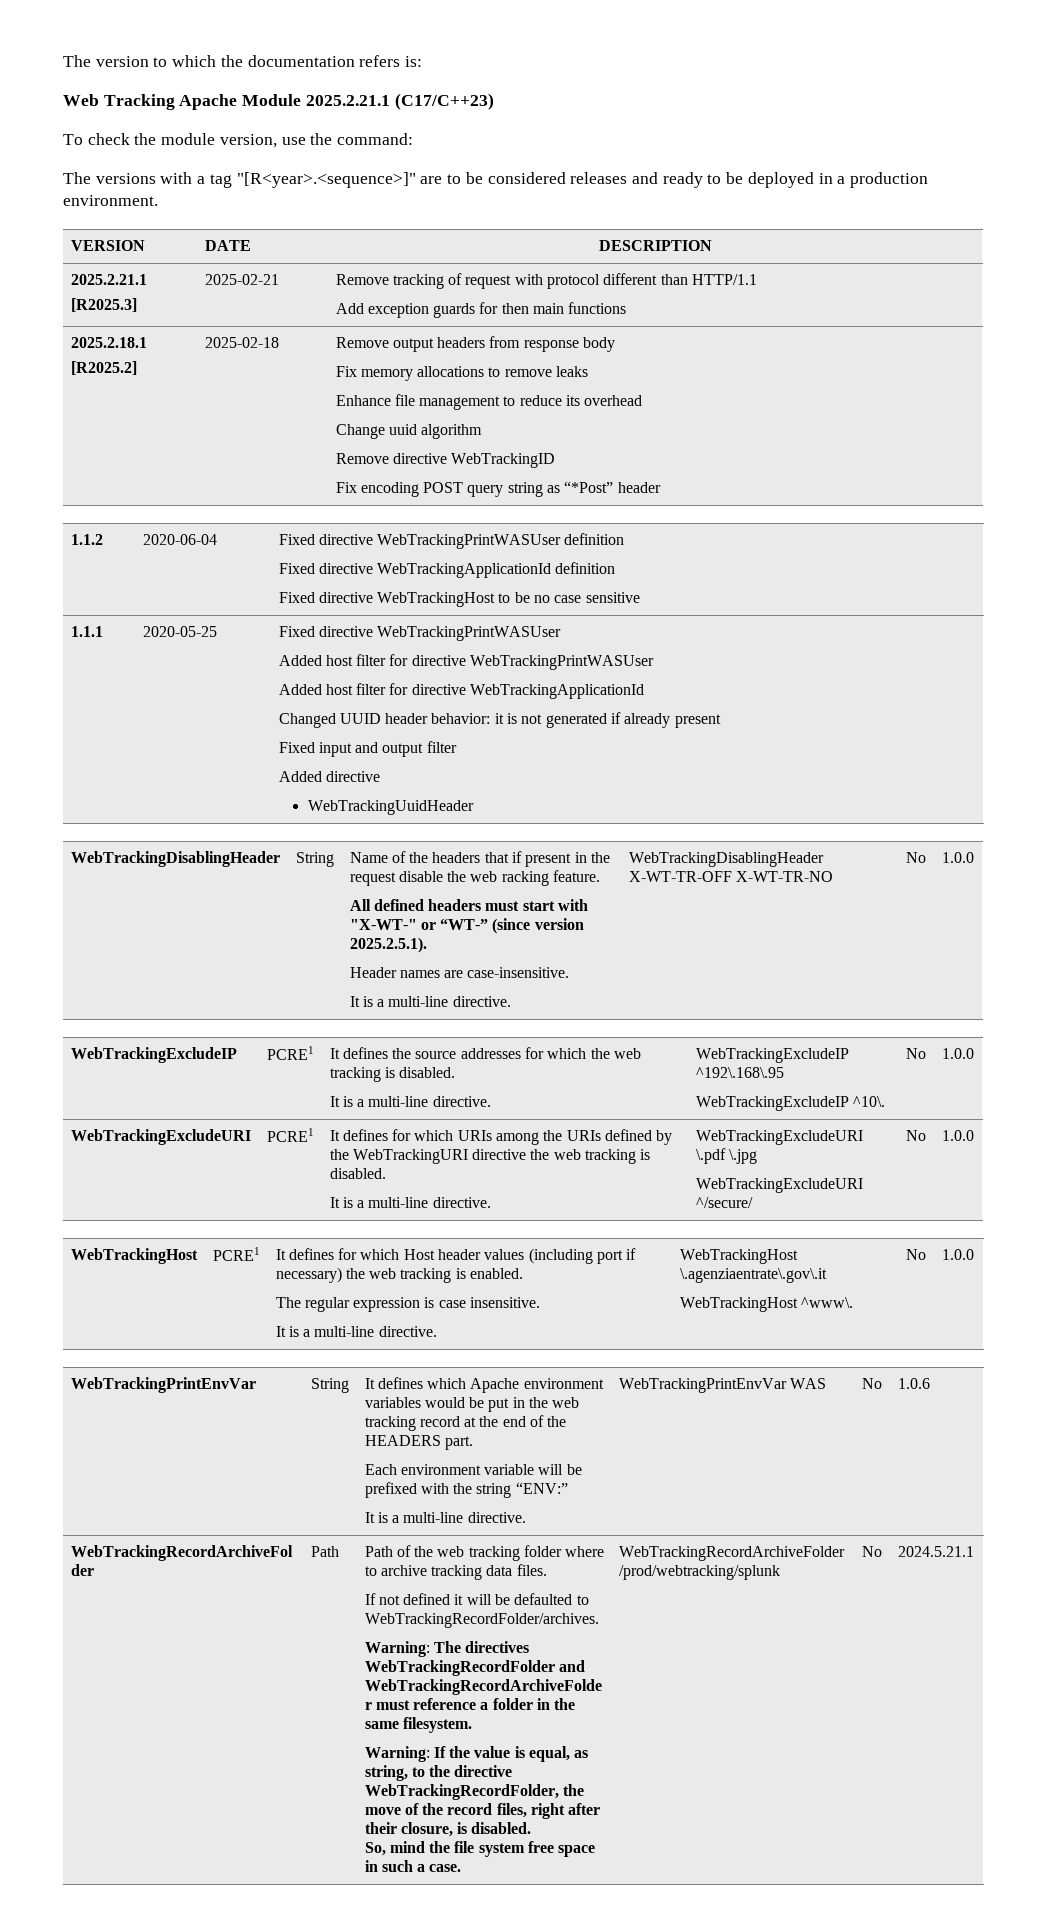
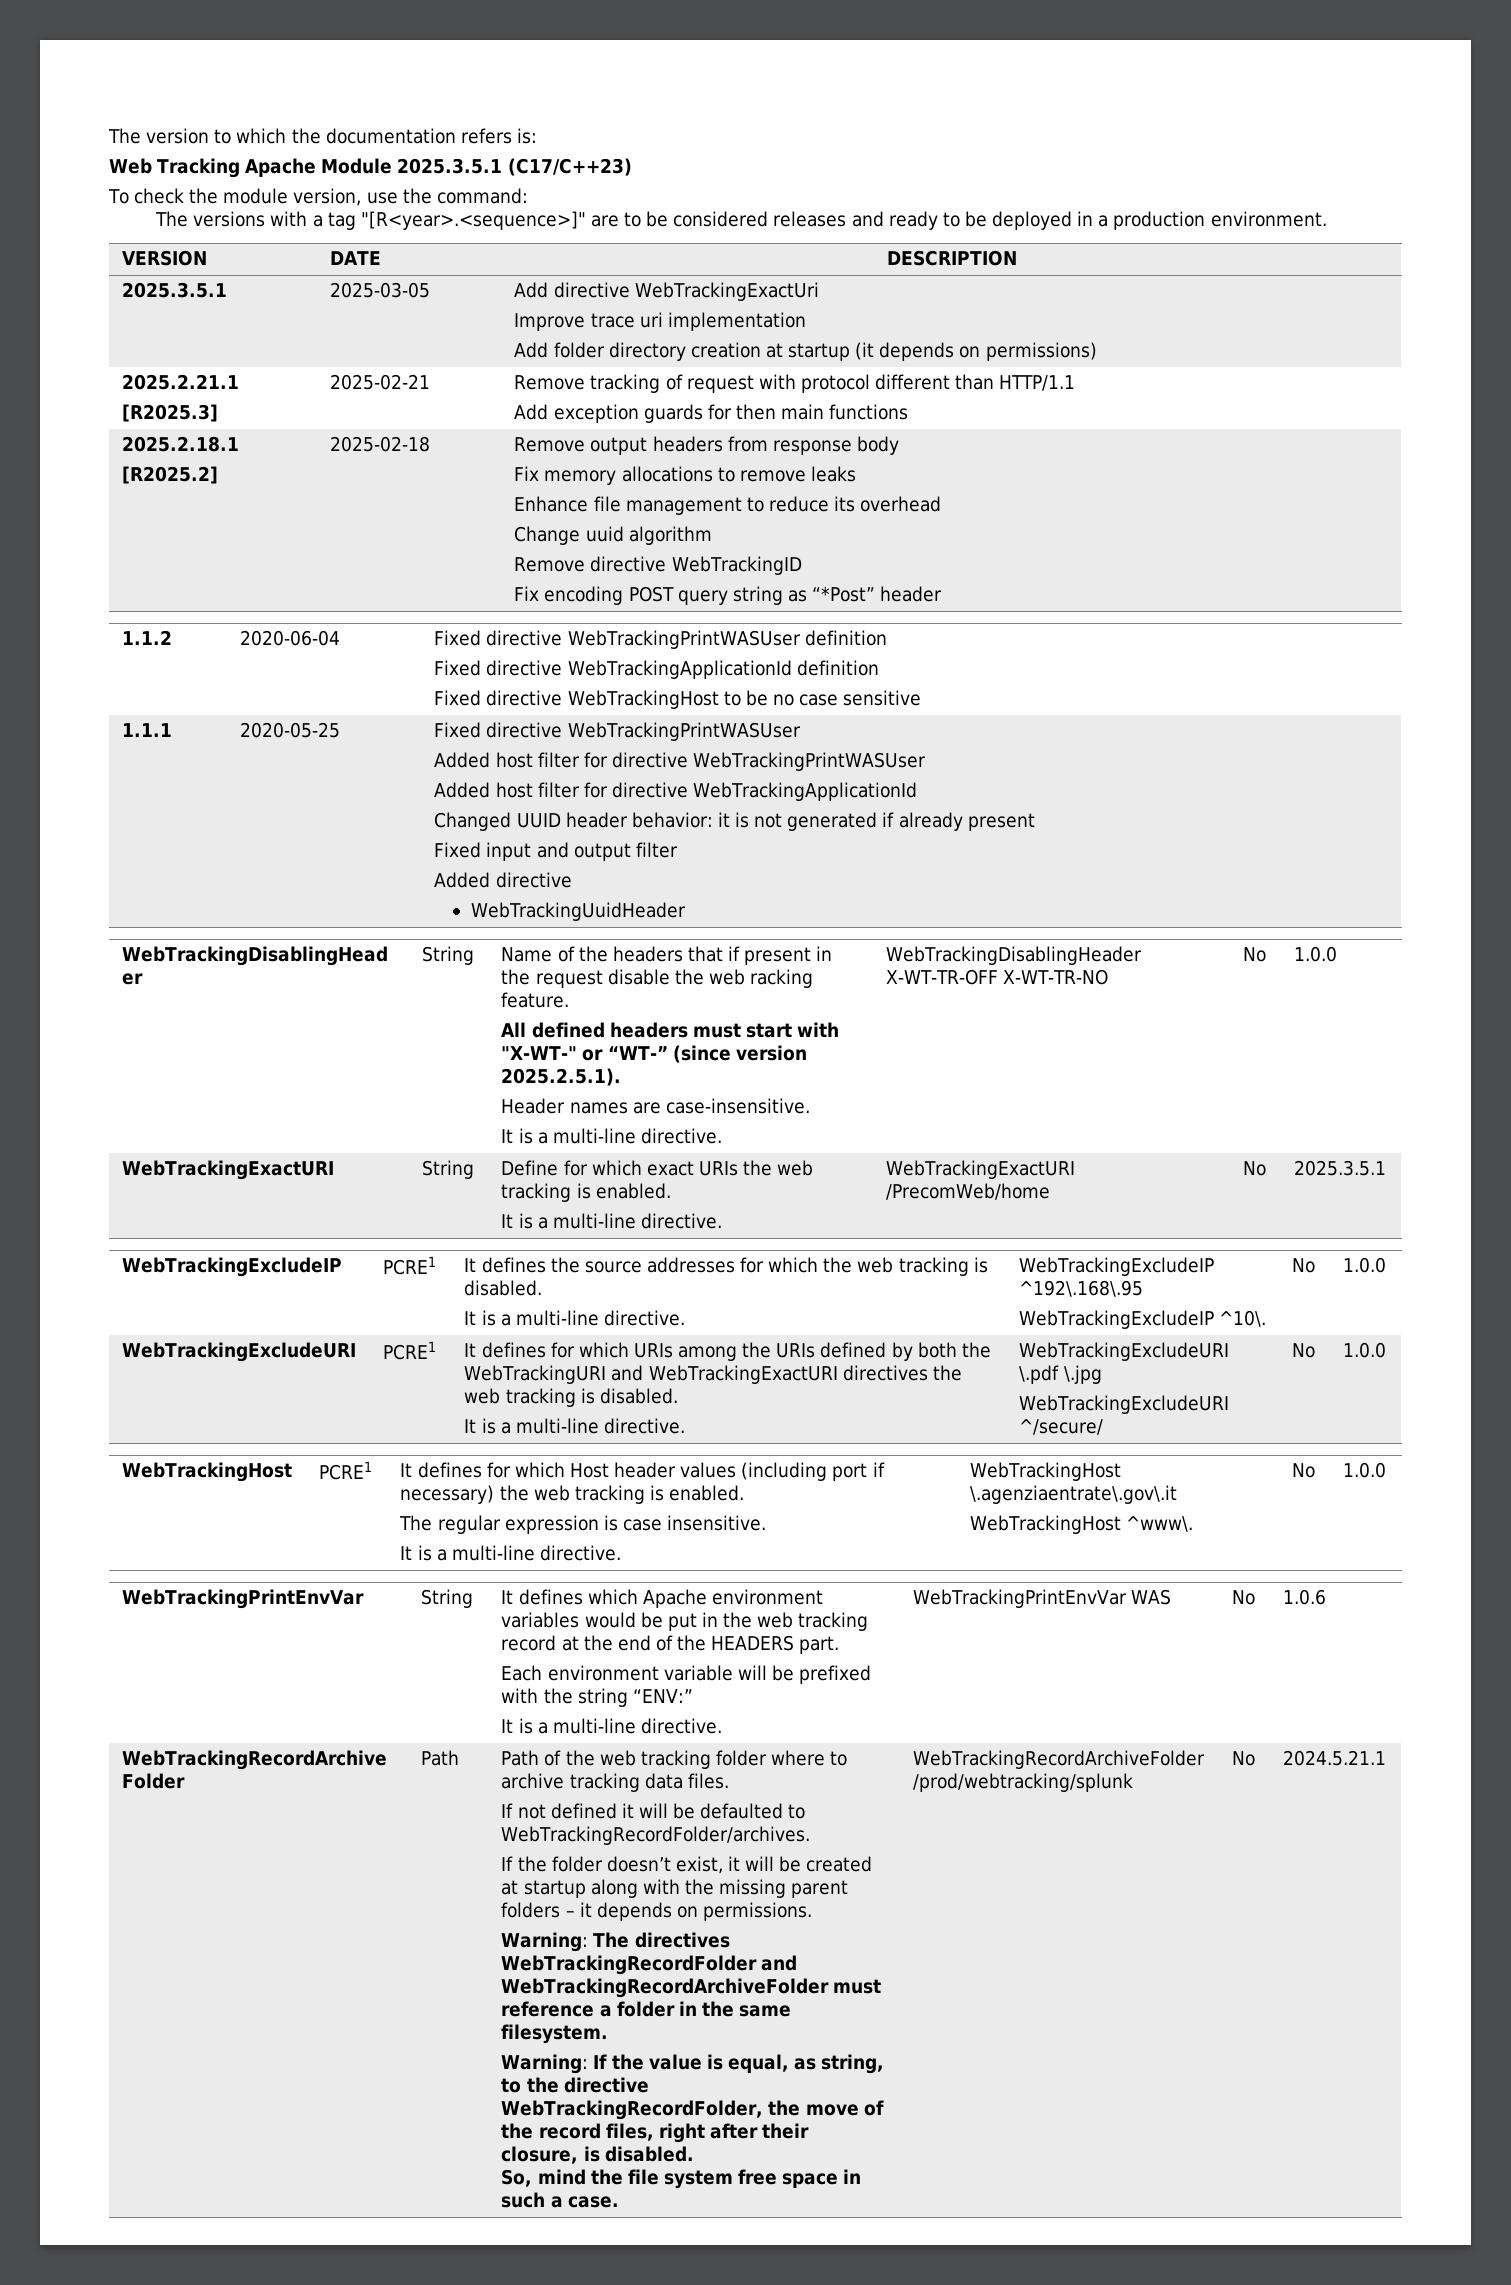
[305,95,390,106] 2025.2.21.1 -> [397,158,503,174] 2025.3.5.1
(712, 245) none -> [122,282,228,298] [330,282,431,298] [514,282,819,301] [514,312,806,331] [514,342,1097,361] // 2025.3.5.1 | 2025-03-05 | Add directive WebTrackingExactUri // Improve trace uri implementation // Add folder directory creation at startup (it depends on permissions)
(974, 857) none -> [122,1160,335,1180] [422,1160,475,1179] [501,1160,814,1176] [501,1183,671,1202] [501,1213,722,1229] [886,1160,1076,1179] [886,1183,1051,1200] [1243,1161,1267,1176] [1294,1160,1387,1176] // WebTrackingExactURI | String | Define for which exact URIs the web tracking is enabled. // It is a multi-line directive. | WebTrackingExactURI /PrecomWeb/home | No | 2025.3.5.1
(673, 1137) none -> [917,1342,957,1358] both
[472,1149,527,1160] directive -> [611,1365,928,1384] and WebTrackingExactURI directives
(599, 1620) none -> [501,1856,873,1874] [501,1879,849,1898] [501,1902,813,1921] // If the folder doesn’t exist, it will be created at startup along with the missing parent folders – it depends on permissions.

